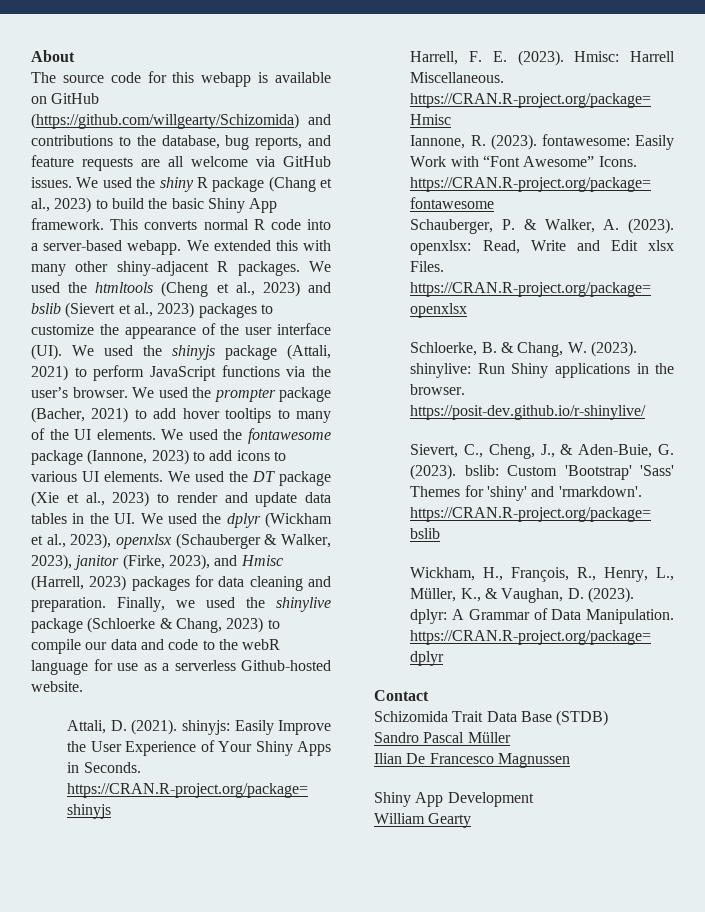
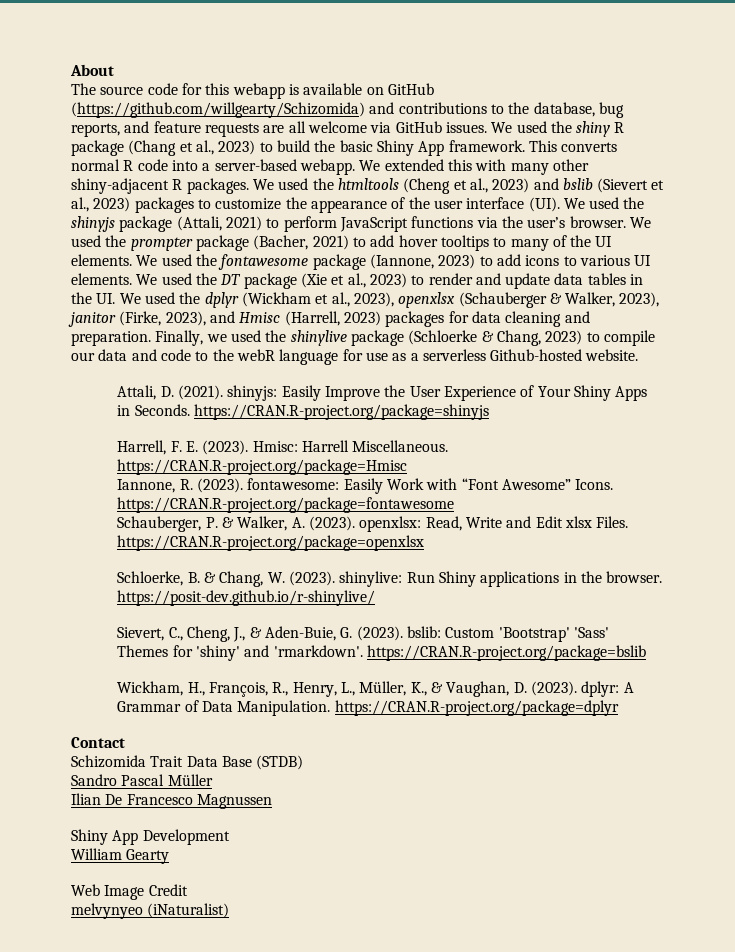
(472, 820) none -> [71,884,188,900] [71,903,230,919] // Web Image Credit // melvynyeo (iNaturalist)

